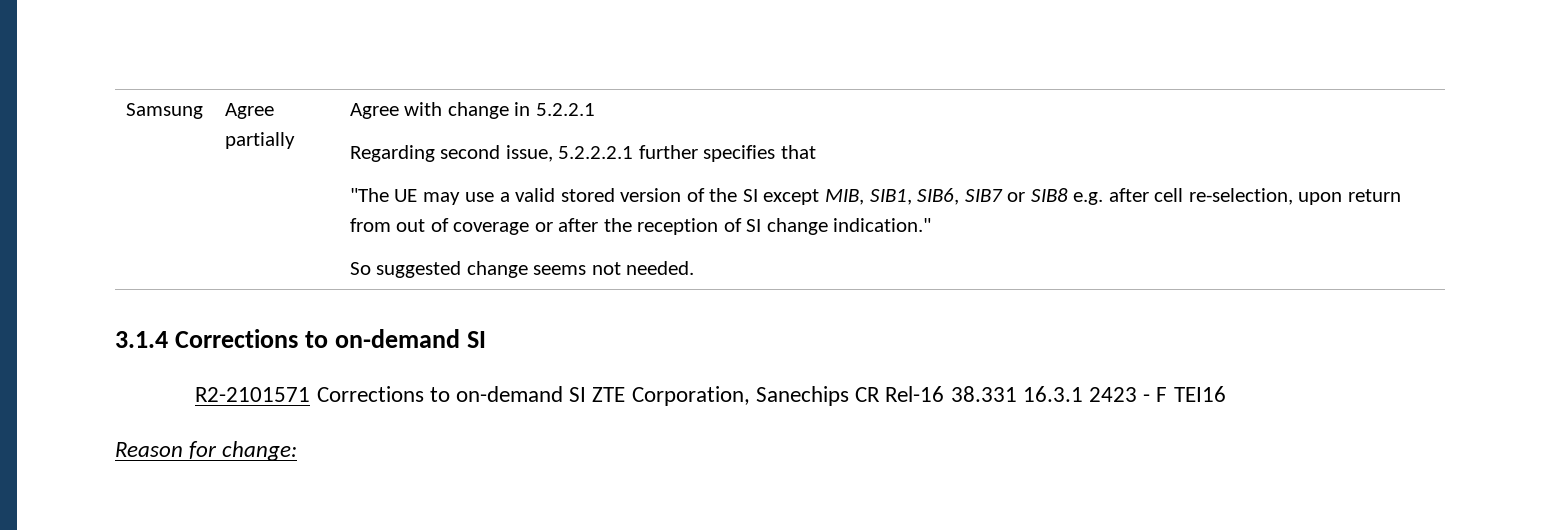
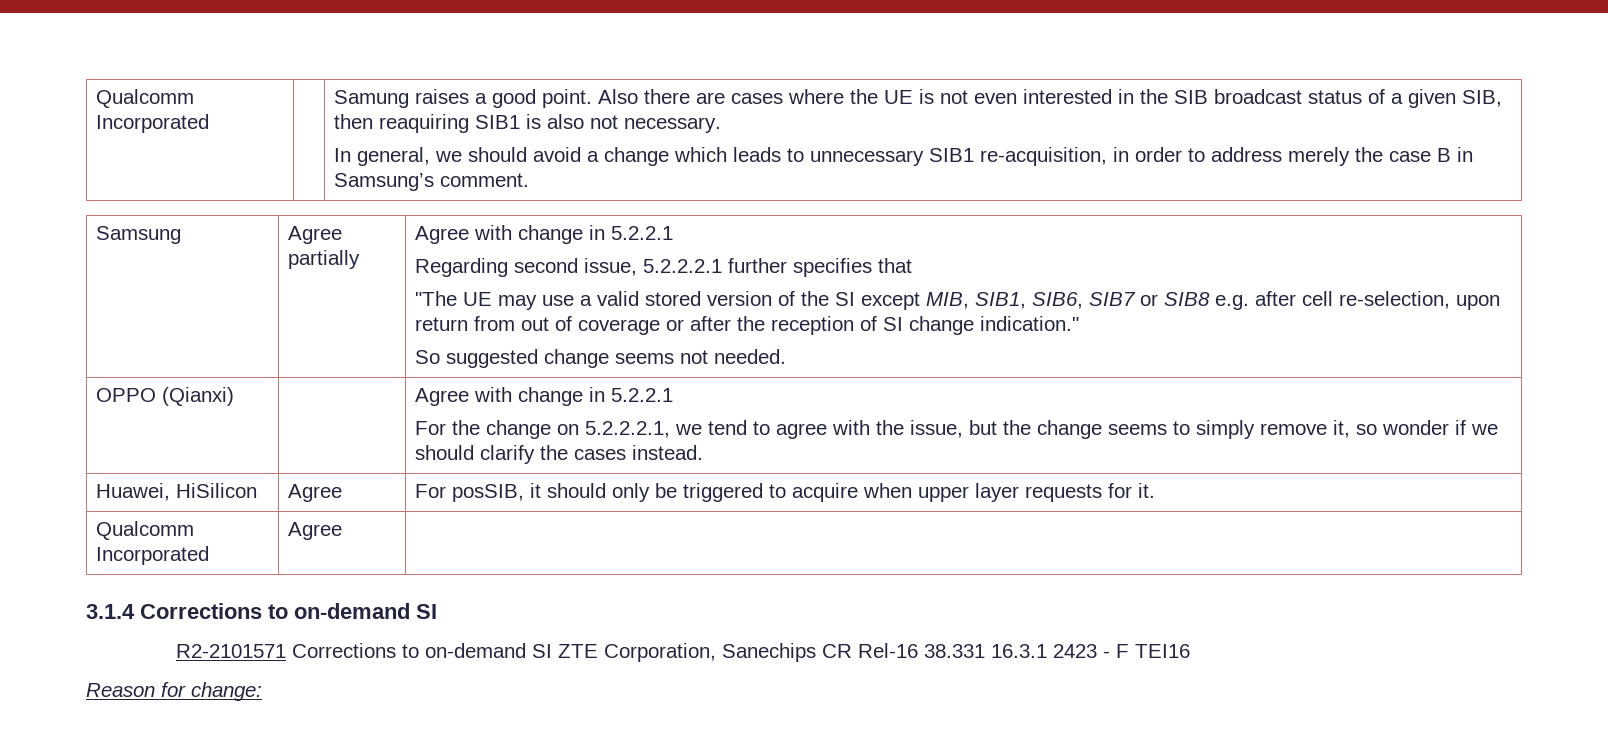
(125, 111) none -> [96,89,195,108] [96,114,210,133] [334,89,1503,108] [334,114,722,133] [334,147,1474,166] [334,173,530,191] Qualcomm Incorporated | | Samung raises a good point. Also there are cases where the UE is not even interested in the SIB broadcast status of a given SIB, then reaquiring SIB1 is also not necessary. // In general, we should avoid a change which leads to unnecessary SIB1 re-acquisition, in order to address merely the case B in Samsung’s comment. //
(695, 268) none -> [96,387,235,406] [415,387,674,406] [415,420,1499,439] [415,445,704,464] [96,483,258,501] [288,484,343,502] [415,483,1156,502] [96,521,195,540] [96,546,210,565] [288,522,343,540] // OPPO (Qianxi) | | Agree with change in 5.2.2.1 // For the change on 5.2.2.2.1, we tend to agree with the issue, but the change seems to simply remove it, so wonder if we should clarify the cases instead. // Huawei, HiSilicon | Agree | For posSIB, it should only be triggered to acquire when upper layer requests for it. // Qualcomm Incorporated | Agree |

